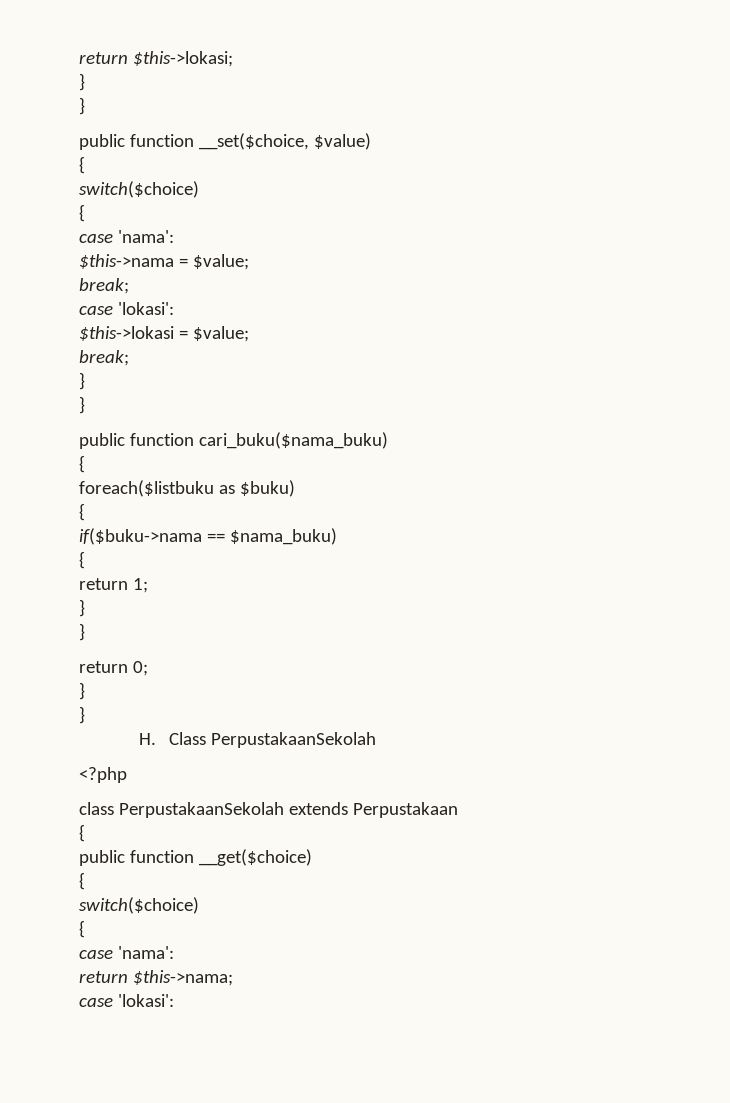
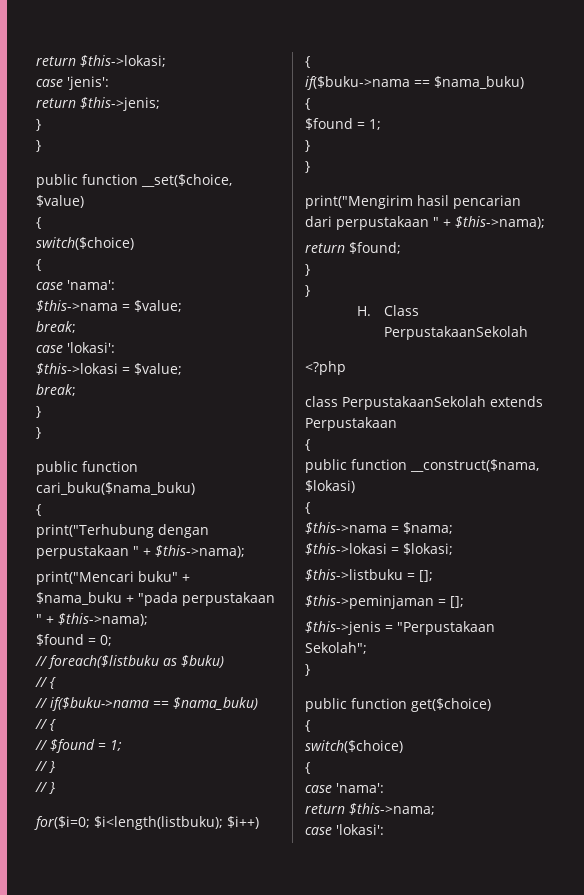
(233, 59) none -> [36,76,109,90] [36,97,160,111] // case 'jenis': // return $this->jenis;
[79,480,295,497] foreach($listbuku as $buku) -> [36,524,209,538] [36,545,245,559] [36,571,190,585] [36,592,275,606] [36,613,148,626] [36,634,112,646] [35,655,224,669] [35,677,56,689] [35,697,258,711] [35,719,56,731] [35,739,122,753] [35,761,55,773] [35,782,55,794] [34,816,259,830] print("Terhubung dengan perpustakaan " + $this->nama); // print("Mencari buku" + $nama_buku + "pada perpustakaan " + $this->nama); // $found = 0; // // foreach($listbuku as $buku) // // { // // if($buku->nama == $nama_buku) // // { // // $found = 1; // // } // // } // for($i=0; $i<length(listbuku); $i++)
[79,578,128,590] return -> [305,118,365,130] $found =
[79,661,148,676] // return 0; -> [305,195,521,209] [305,216,545,230] [305,242,401,254] // print("Mengirim hasil pencarian dari perpustakaan " + $this->nama); // return $found;
[198,849,312,866] __get($choice) -> [410,459,539,472] [305,480,355,493] [305,502,310,514] [305,522,453,534] [305,543,453,555] [305,569,433,582] [305,595,464,609] [305,621,495,635] [305,642,367,654] [305,664,310,676] [305,698,491,712] __construct($nama, $lokasi) // { // $this->nama = $nama; // $this->lokasi = $lokasi; // $this->listbuku = []; // $this->peminjaman = []; // $this->jenis = "Perpustakaan Sekolah"; // } // public function get($choice)

